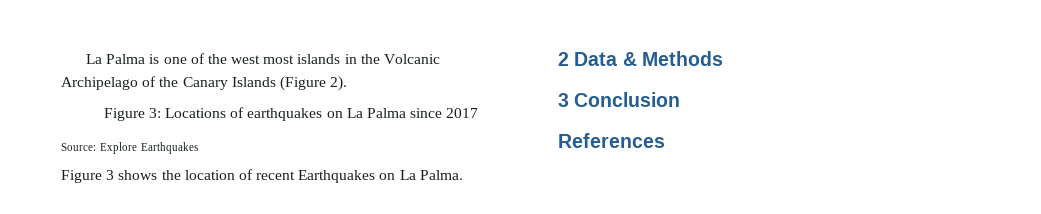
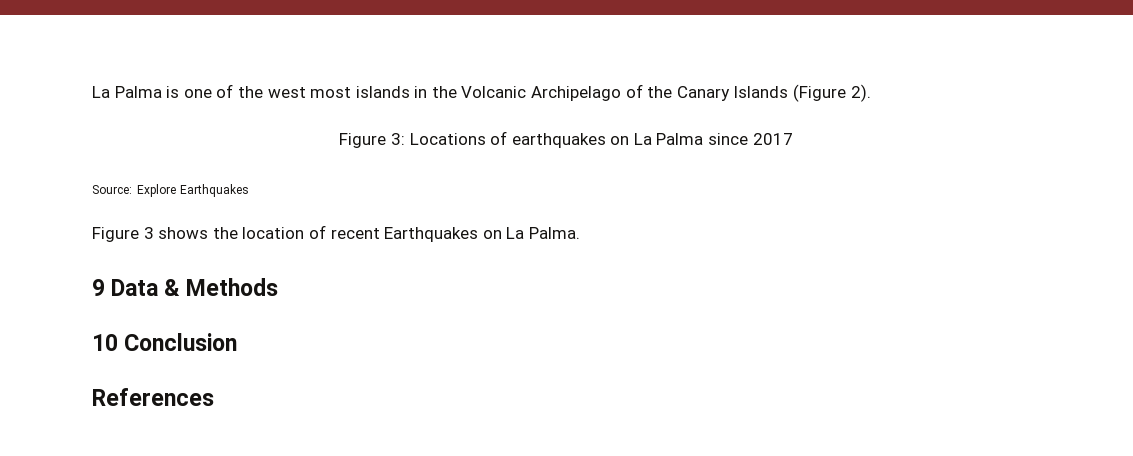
[558,52,569,66] 2 -> [92,279,105,296] 9
[558,93,569,107] 3 -> [92,334,118,351] 10

